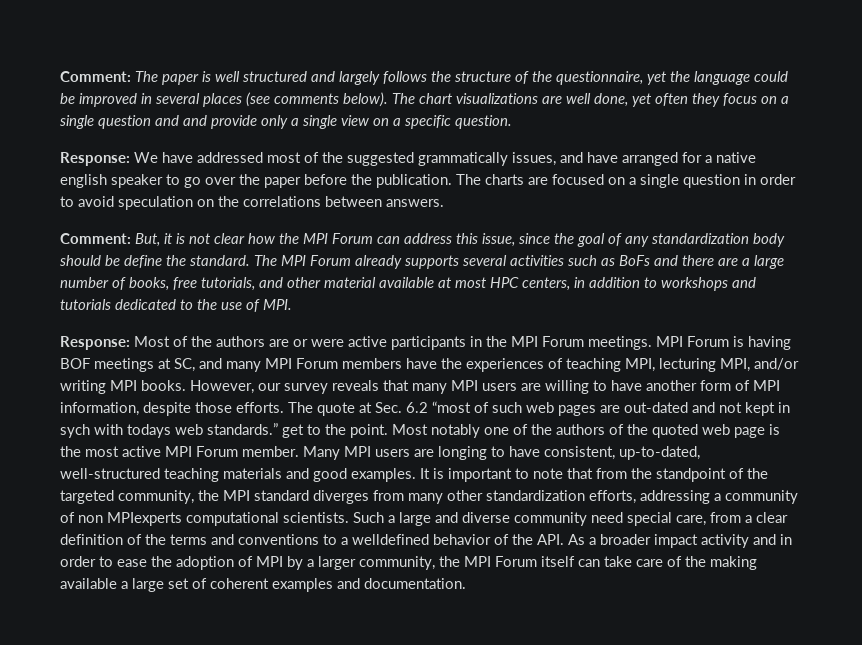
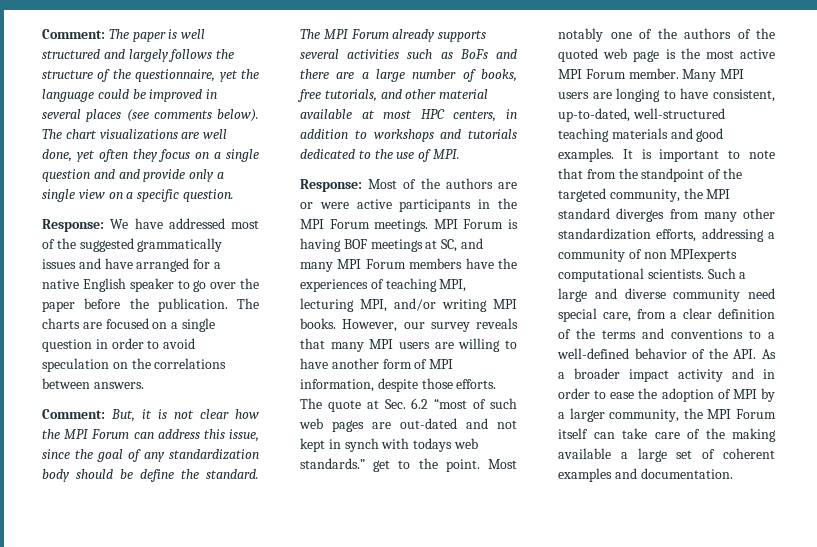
[512,152,556,166] issues, -> [42,259,76,269] issues
[60,174,107,188] english -> [82,278,126,292] English
[60,424,90,438] sych -> [344,438,379,452] synch
[352,534,429,545] welldefined -> [557,348,629,359] well-defined

